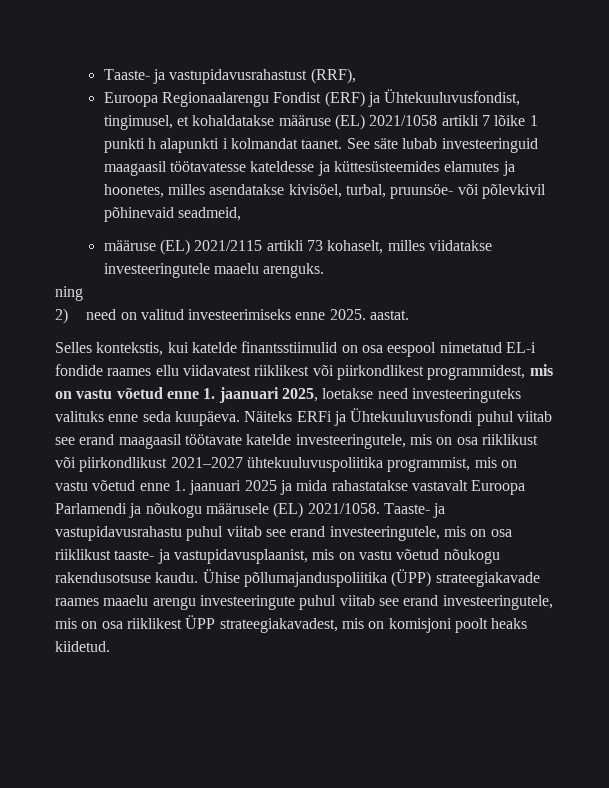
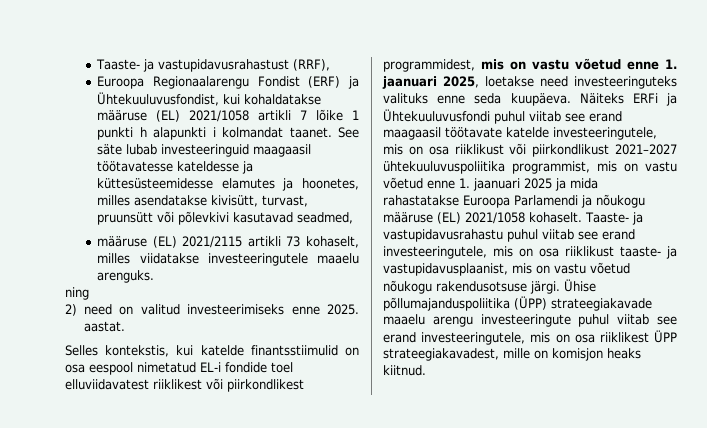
[103,115,190,130] tingimusel, et -> [223,94,241,105] kui
[334,161,441,172] küttesüsteemides -> [97,178,214,189] küttesüsteemidesse
[288,184,547,199] [103,207,242,222] kivisöel, turbal, pruunsöe- või põlevkivil põhinevaid seadmeid, -> [211,195,309,207] [97,211,354,225] kivisütt, turvast, pruunsütt või põlevkivi kasutavad seadmed,
[107,365,251,376] raames ellu viidavatest -> [271,362,293,373] [65,379,149,390] toel elluviidavatest
[411,480,468,491] vastavalt -> (459, 200) none
[205,502,380,518] määrusele (EL) 2021/1058. -> [383,212,582,224] määruse (EL) 2021/1058 kohaselt.
[155,572,199,583] kaudu. -> [530,281,560,294] järgi.
[55,598,99,606] raames -> (652, 304) none
[341,618,528,633] [55,641,110,652] mis on komisjoni poolt heaks kiidetud. -> [503,348,641,361] [383,365,426,376] mille on komisjon heaks kiitnud.

